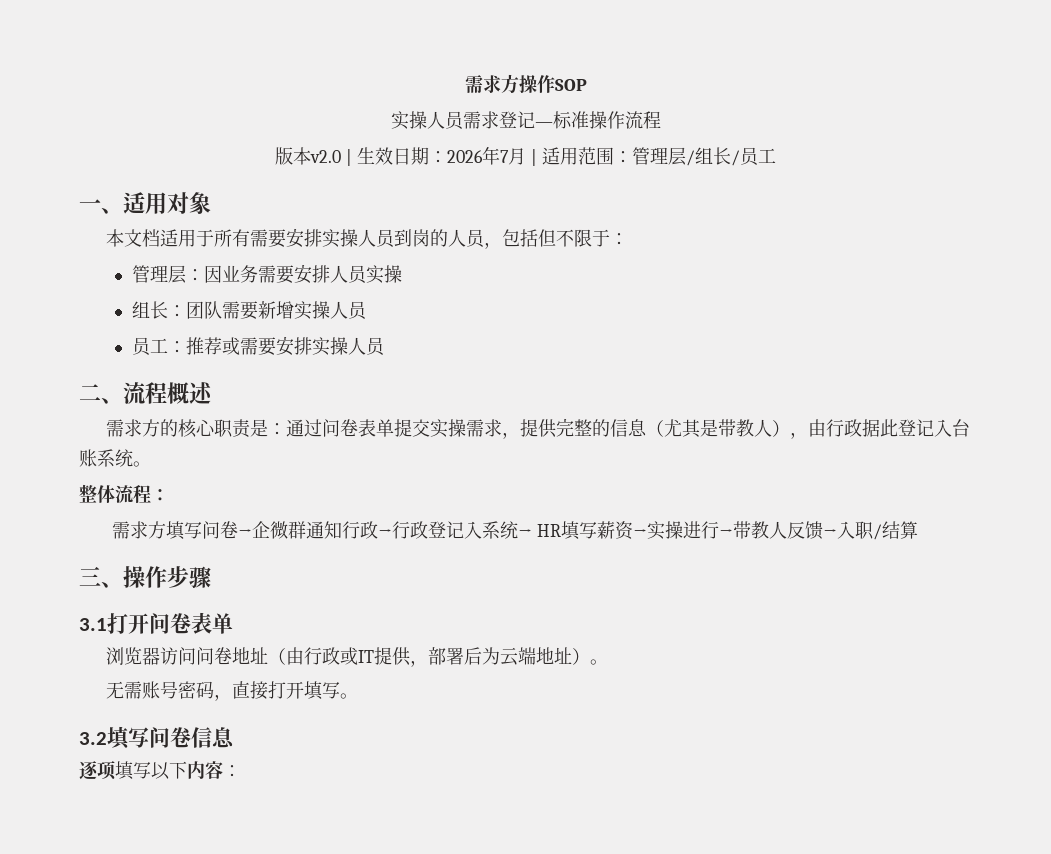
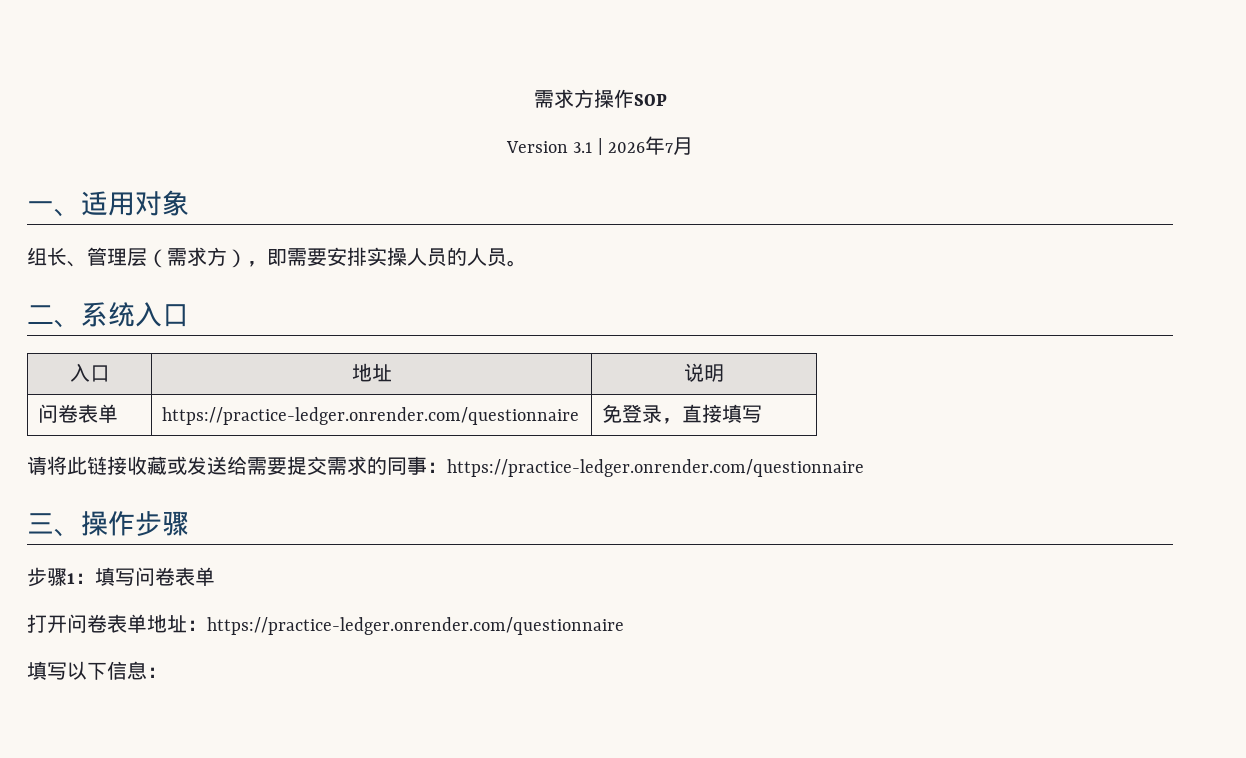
[390,111,661,130] [275,146,776,166] [79,192,211,214] [106,228,629,249] [131,264,402,284] [131,301,368,320] [131,336,386,356] [79,382,213,404] [106,418,971,439] [79,449,151,467] [79,484,169,504] [111,521,918,540] [79,566,211,588] [79,612,233,634] [106,647,609,667] [106,681,359,701] [79,726,235,750] [79,761,116,780] 实操人员需求登记—标准操作流程 // 版本v2.0 | 生效日期：2026年7月 | 适用范围：管理层/组长/员工 // 一、适用对象 // 本文档适用于所有需要安排实操人员到岗的人员，包括但不限于： // 管理层：因业务需要安排人员实操 // 组长：团队需要新增实操人员 // 员工：推荐或需要安排实操人员 // 二、流程概述 // 需求方的核心职责是：通过问卷表单提交实操需求，提供完整的信息（尤其是带教人），由行政据此登记入台账系统。 // 整体流程： // 需求方填写问卷→企微群通知行政→行政登记入系统→ HR填写薪资→实操进行→带教人反馈→入职/结算 // 三、操作步骤 // 3.1打开问卷表单 // 浏览器访问问卷地址（由行政或IT提供，部署后为云端地址）。 // 无需账号密码，直接打开填写。 // 3.2填写问卷信息 // 逐项 -> [505,136,694,155] [27,190,189,217] [27,247,527,268] [27,302,189,328] [69,363,110,382] [351,363,392,382] [684,363,724,382] [38,404,119,423] [162,407,580,425] [602,404,763,424] [27,456,864,477] [27,511,189,537] [27,567,215,587] [27,614,624,635] Version 3.1 | 2026年7月 // 一、适用对象 // 组长、管理层（需求方），即需要安排实操人员的人员。 // 二、系统入口 // 入口 | 地址 | 说明 // 问卷表单 | https://practice-ledger.onrender.com/questionnaire | 免登录，直接填写 // 请将此链接收藏或发送给需要提交需求的同事：https://practice-ledger.onrender.com/questionnaire // 三、操作步骤 // 步骤1：填写问卷表单 // 打开问卷表单地址：https://practice-ledger.onrender.com/questionnaire //
[187,761,223,779] 内容 -> [107,661,147,680] 信息

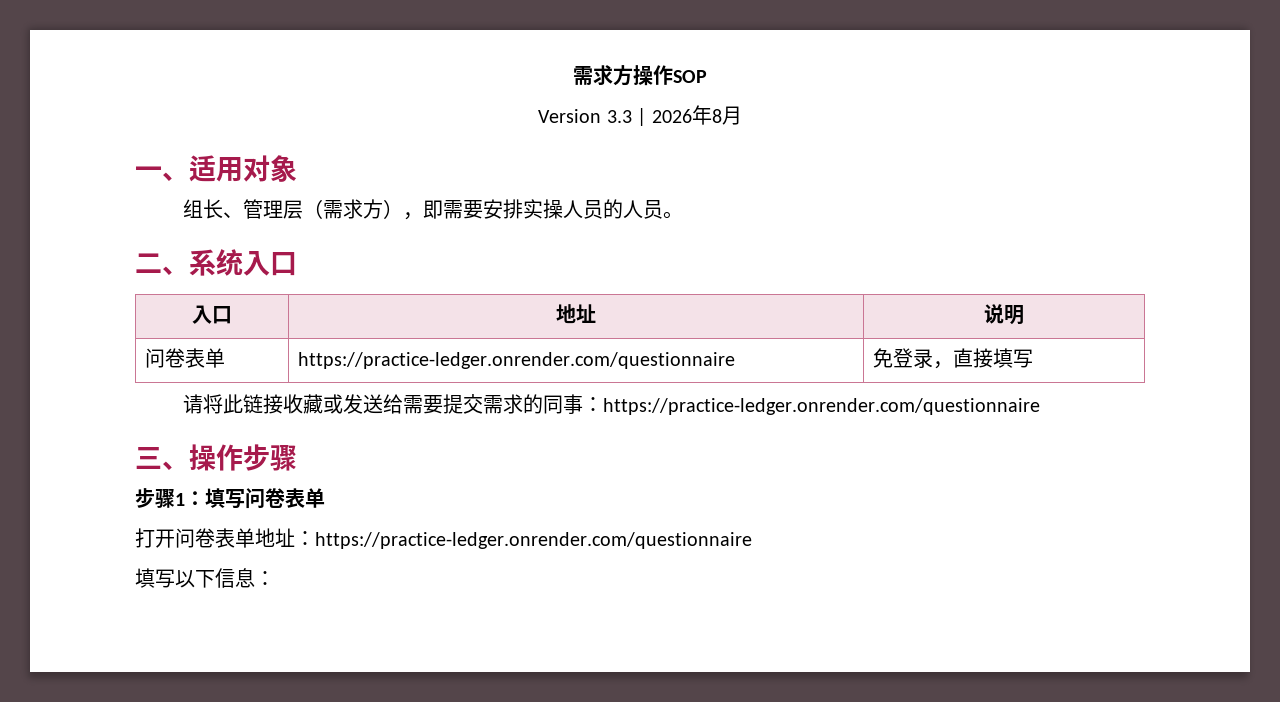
[573,142,593,153] 3.1 -> [606,110,632,123] 3.3
[665,143,674,153] 7 -> [711,109,722,123] 8

